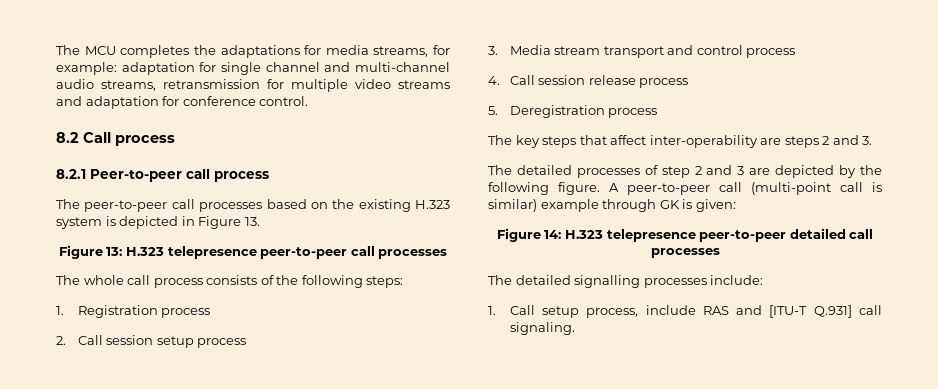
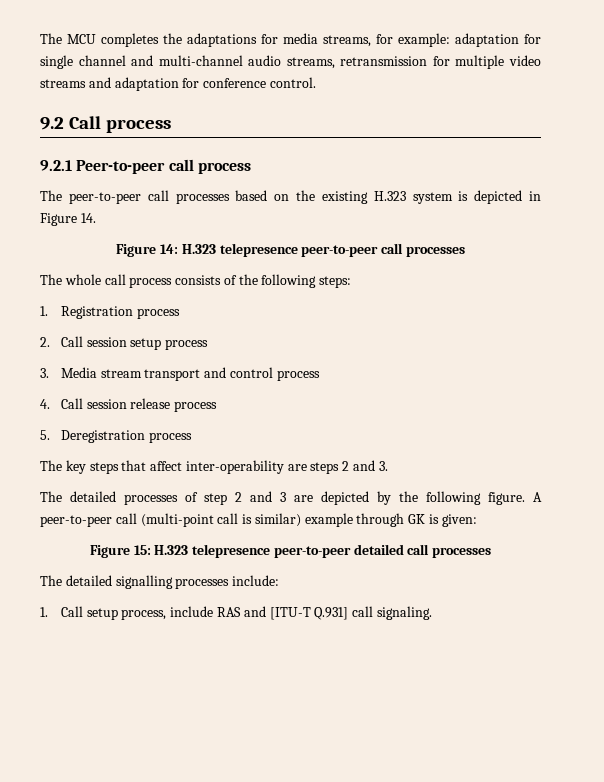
[56,132,79,143] 8.2 -> [40,117,64,130] 9.2
[56,169,86,179] 8.2.1 -> [40,160,72,171] 9.2.1
[244,217,260,226] [58,245,123,259] 13. // Figure 13: -> [80,213,96,223] [116,244,178,257] 14. // Figure 14:
[544,230,562,239] 14: -> [133,545,151,555] 15:

